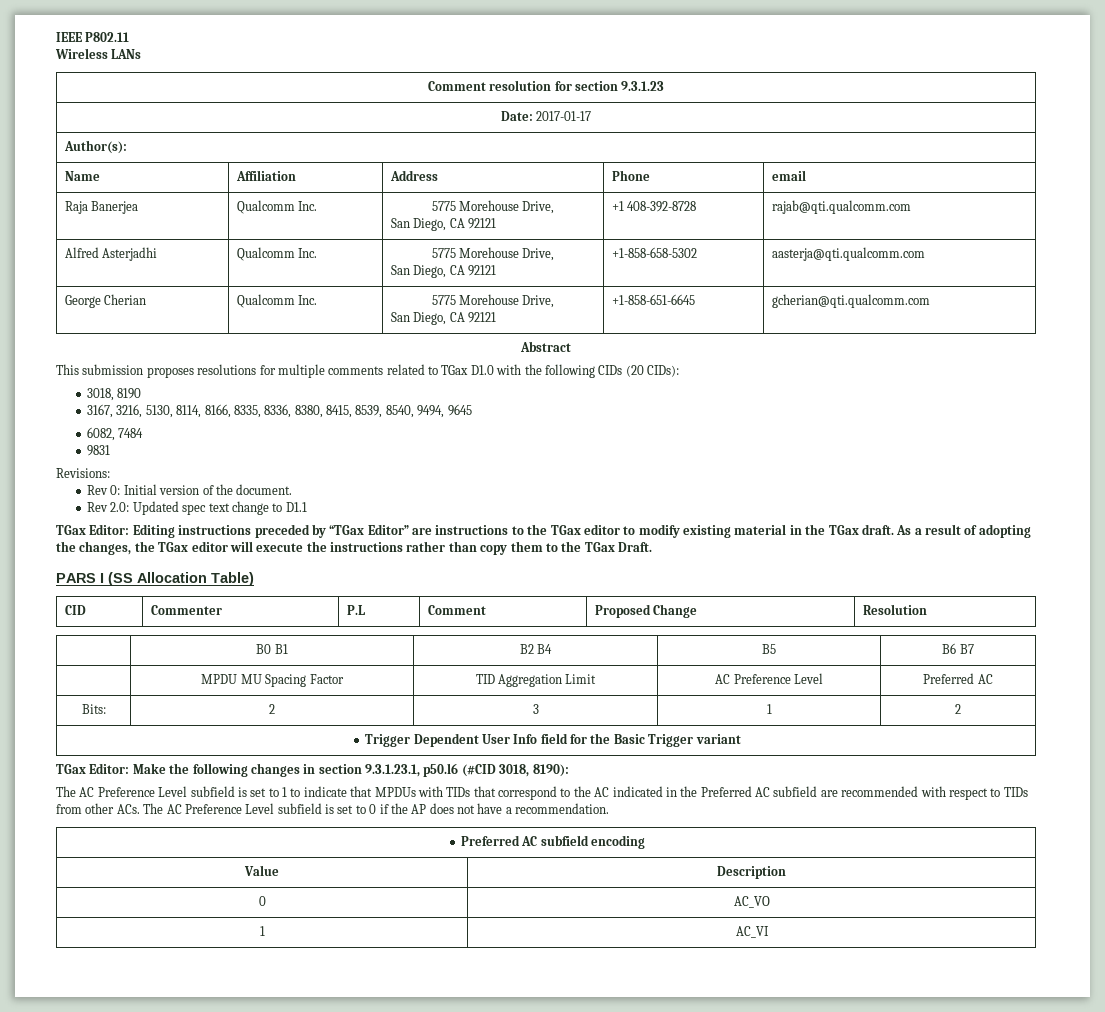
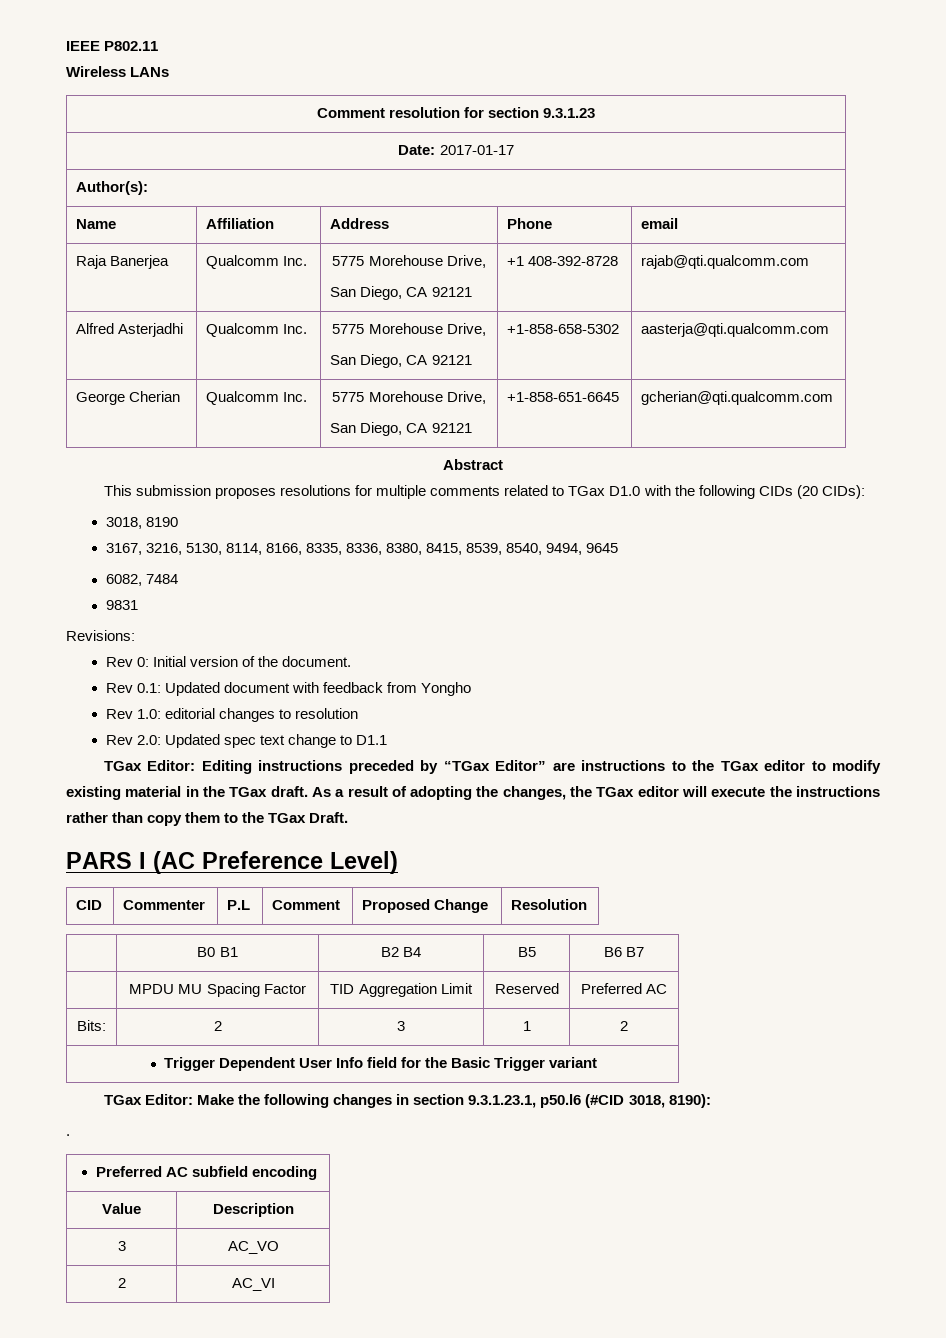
(293, 489) none -> [105,682,471,696] [105,708,358,722] // Rev 0.1: Updated document with feedback from Yongho // Rev 1.0: editorial changes to resolution
[108,572,254,586] (SS Allocation Table) -> [153,851,398,874] (AC Preference Level)
[715,673,823,684] AC Preference Level -> [494,983,559,994] Reserved
[56,786,1028,800] [56,803,610,814] The AC Preference Level subfield is set to 1 to indicate that MPDUs with TIDs that correspond to the AC indicated in the Preferred AC subfield are recommended with respect to TIDs from other ACs. The AC Preference Level subfield is set to 0 if the AP does not have a recommendation. -> [66,1134,70,1136] .
[258,896,266,906] 0 -> [117,1241,126,1251] 3
[259,926,265,936] 1 -> [117,1278,126,1288] 2

